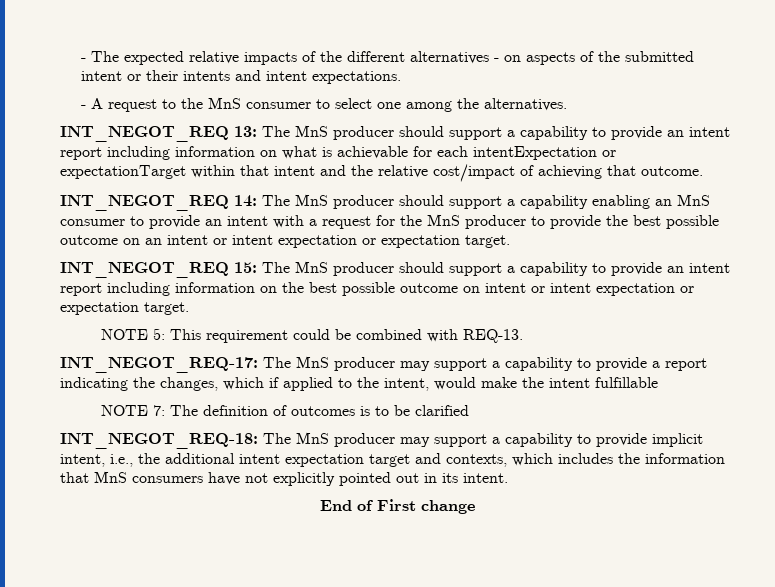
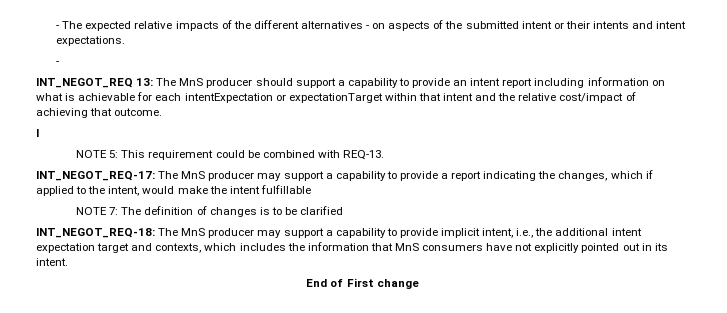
[90,97,567,112] A request to the MnS consumer to select one among the alternatives. -> (60, 63) none
[60,194,710,211] [60,214,719,229] [60,235,510,248] [60,261,730,278] [60,282,694,296] [60,302,189,315] INT_NEGOT_REQ 14: The MnS producer should support a capability enabling an MnS consumer to provide an intent with a request for the MnS producer to provide the best possible outcome on an intent or intent expectation or expectation target. // INT_NEGOT_REQ 15: The MnS producer should support a capability to provide an intent report including information on the best possible outcome on intent or intent expectation or expectation target. -> [36,129,39,137] I
[291,406,356,416] outcomes -> [209,207,257,217] changes

